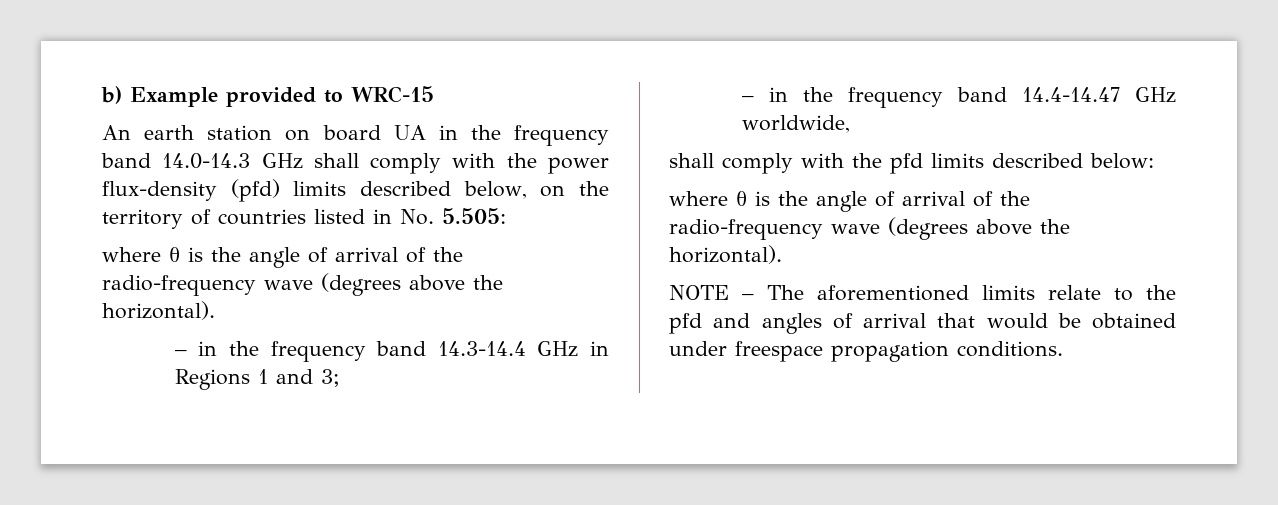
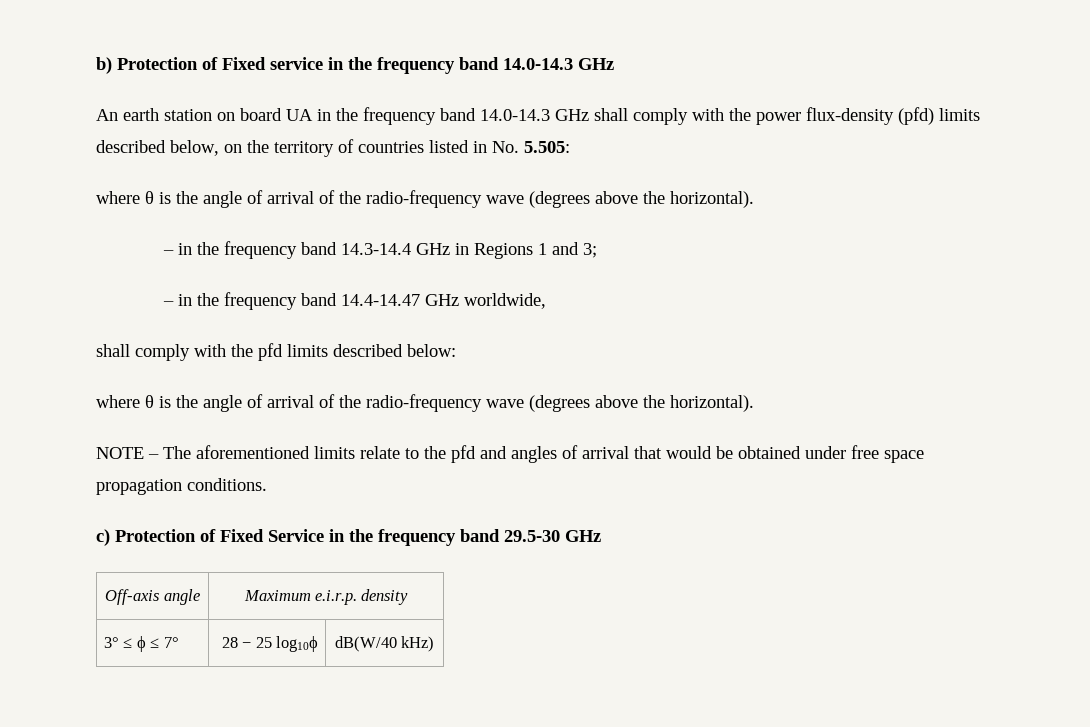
[130,86,434,107] Example provided to WRC-15 -> [117,57,614,74] Protection of Fixed service in the frequency band 14.0-14.3 GHz
[735,341,823,362] freespace -> [851,445,924,463] free space
(1063, 349) none -> [96,529,601,546] [105,589,200,605] [243,589,409,605] [103,636,179,652] [221,636,319,652] [334,636,435,652] // c) Protection of Fixed Service in the frequency band 29.5-30 GHz // Off-axis angle | Maximum e.i.r.p. density // 3° ≤ ϕ ≤ 7° | 28 − 25 log10ϕ | dB(W/40 kHz)

